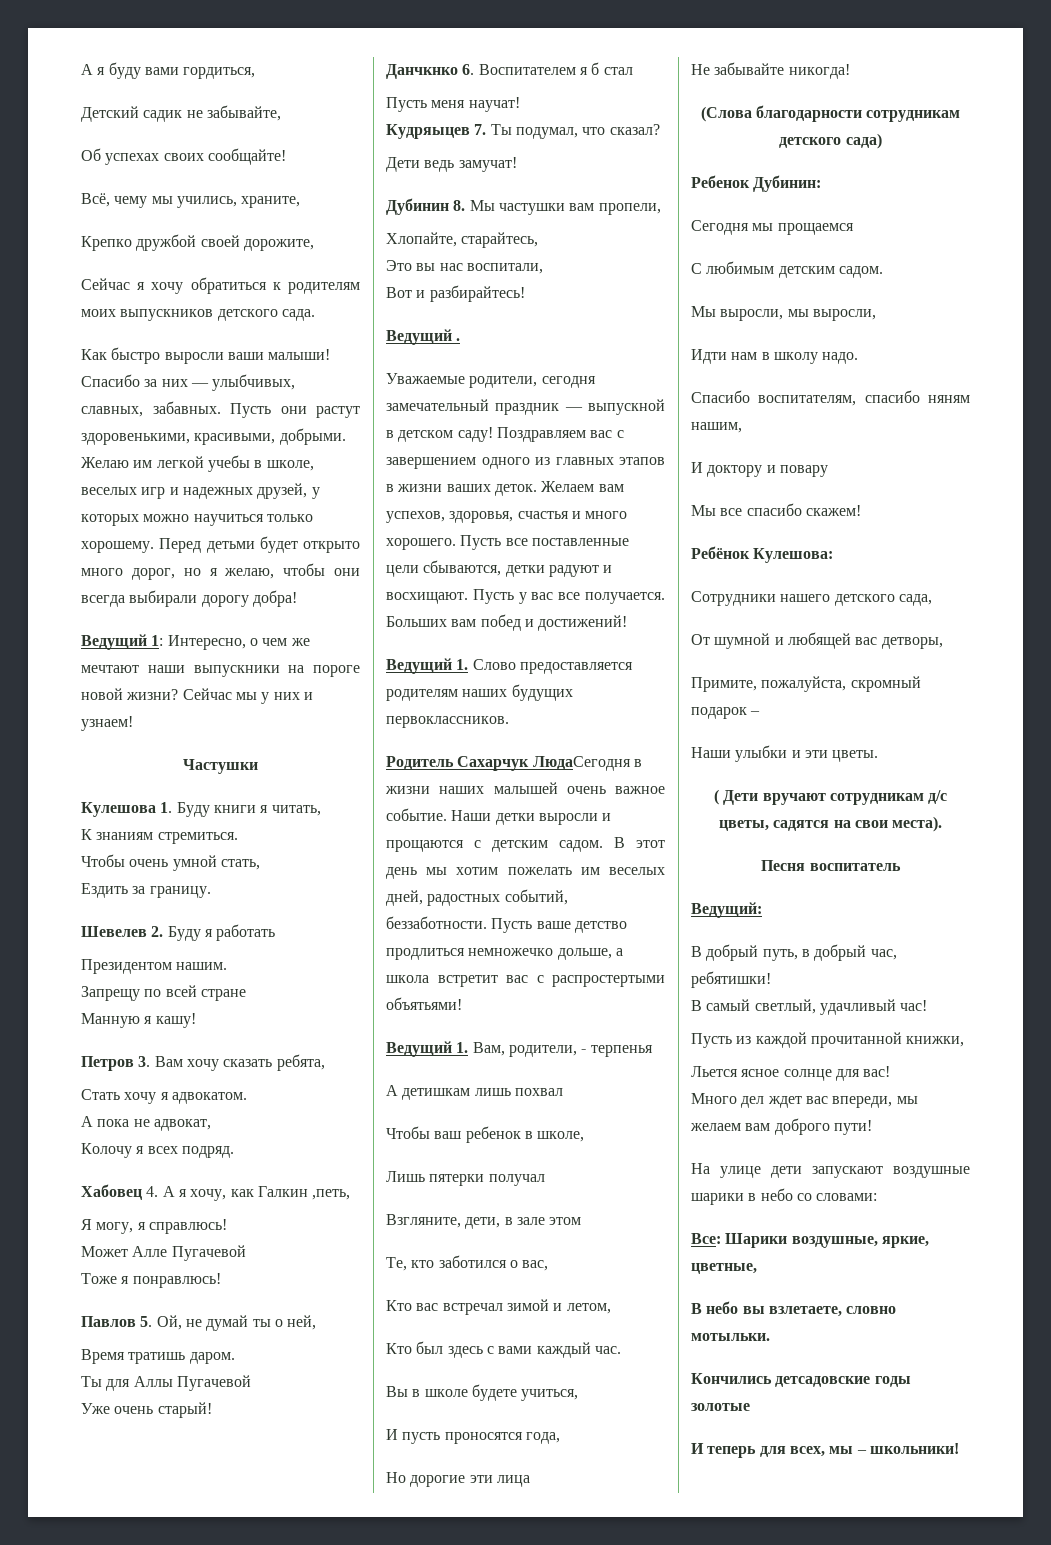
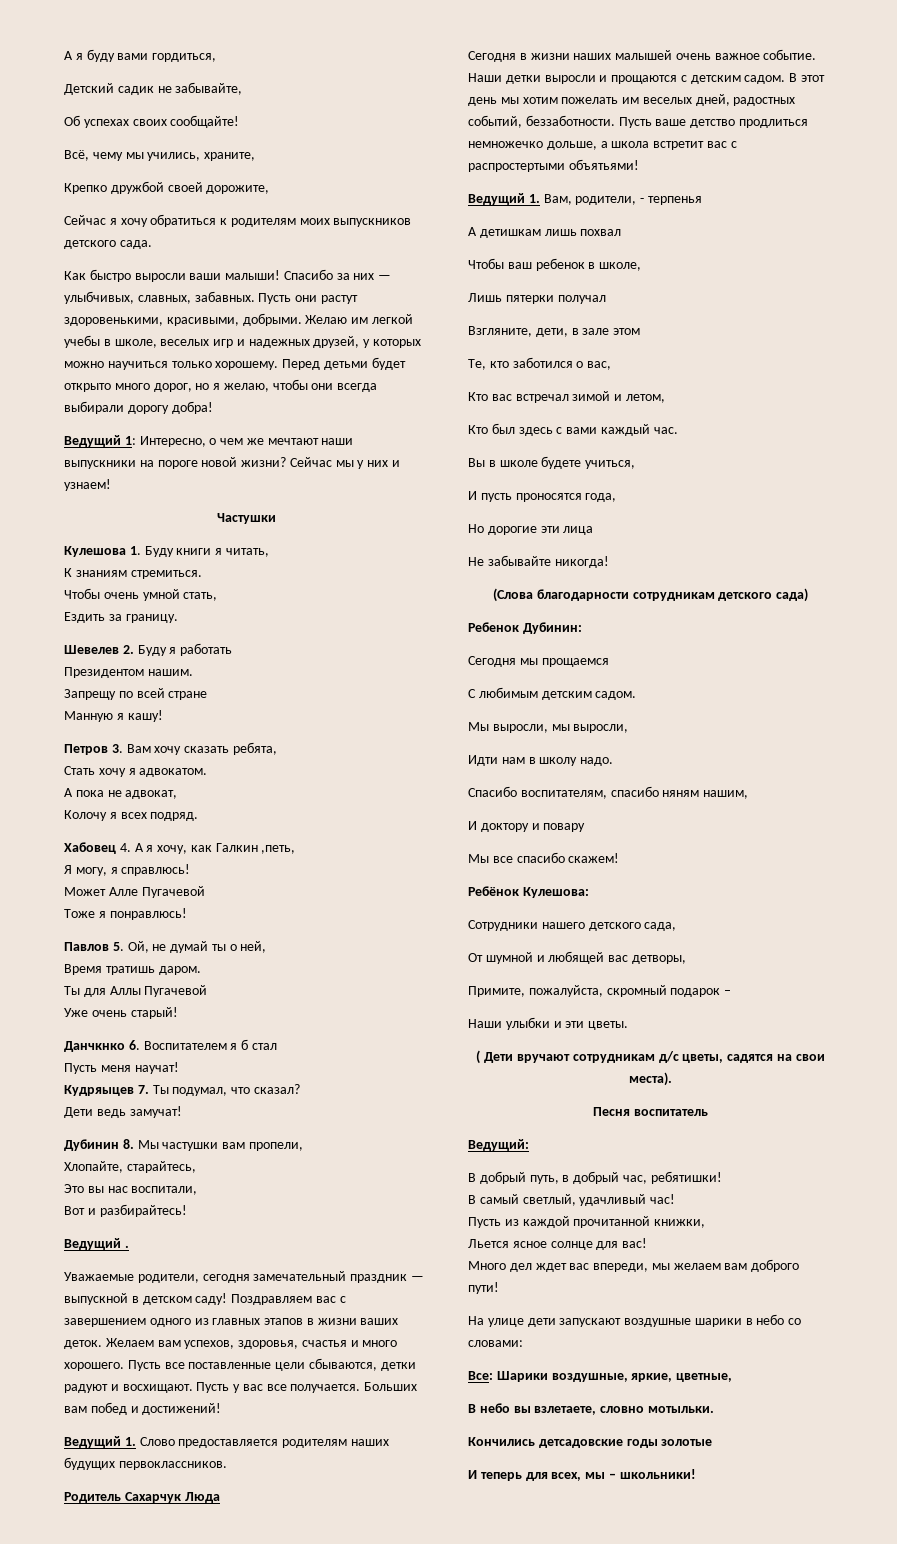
[532,756,631,771] ЛюдаСегодня -> [184,1492,220,1503] [468,51,516,62] Люда // Сегодня

